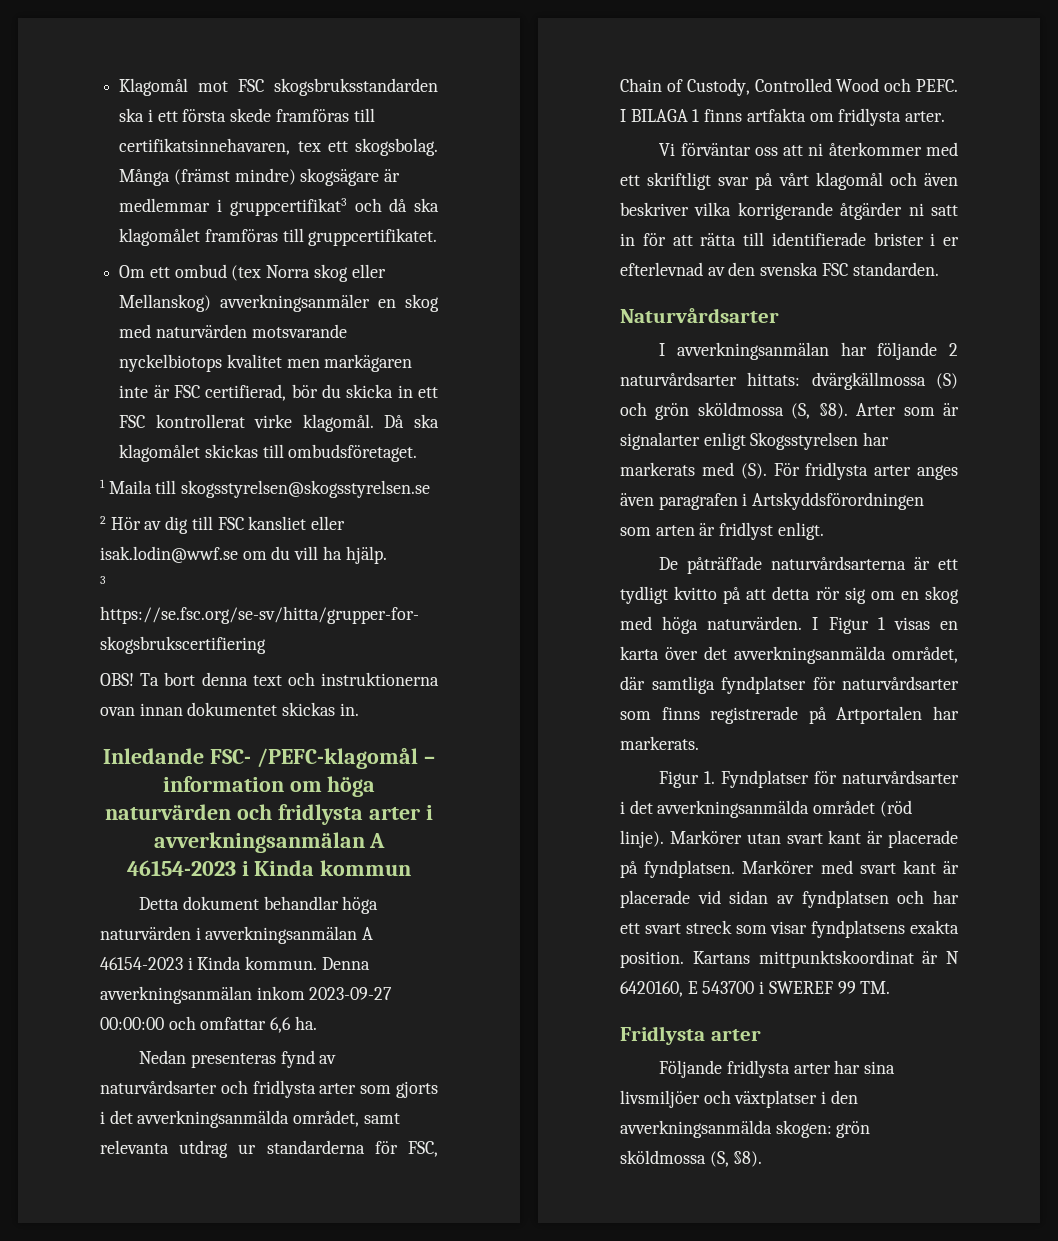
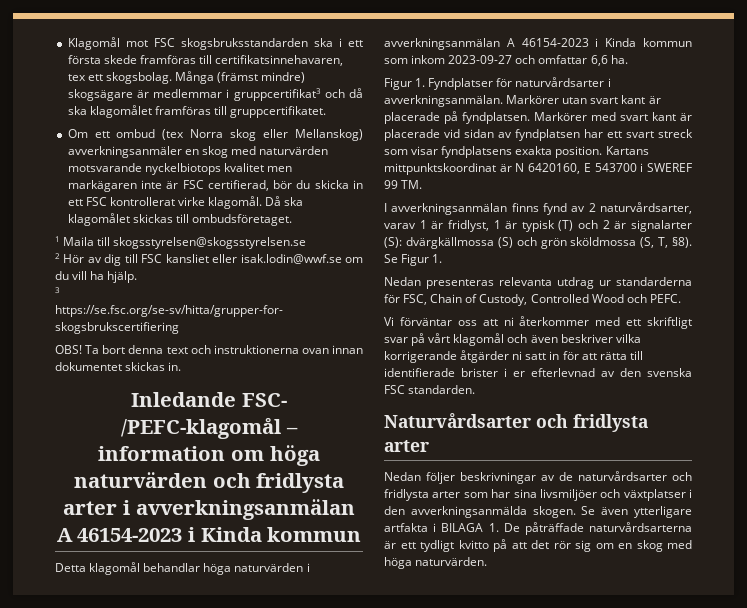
[182,896,259,910] dokument -> [89,562,141,575] klagomål
[245,956,370,970] [100,986,252,1004] kommun. Denna avverkningsanmälan -> [643,38,692,47] [384,58,408,64] kommun som
[100,1017,164,1030] 00:00:00 -> (513, 59) none
[139,1050,337,1068] [100,1080,439,1098] [100,1110,400,1128] Nedan presenteras fynd av naturvårdsarter och fridlysta arter som gjorts i det avverkningsanmälda området, samt -> [384,77,611,90] [384,95,661,107] [384,111,692,124] [384,129,693,141] [384,146,649,158] [384,163,692,175] [384,180,423,189] [384,202,692,215] [384,220,692,232] [384,237,692,249] [384,254,443,266] [384,277,494,289] Figur 1. Fyndplatser för naturvårdsarter i avverkningsanmälan. Markörer utan svart kant är placerade på fyndplatsen. Markörer med svart kant är placerade vid sidan av fyndplatsen har ett svart streck som visar fyndplatsens exakta position. Kartans mittpunktskoordinat är N 6420160, E 543700 i SWEREF 99 TM. // I avverkningsanmälan finns fynd av 2 naturvårdsarter, varav 1 är fridlyst, 1 är typisk (T) och 2 är signalarter (S): dvärgkällmossa (S) och grön sköldmossa (S, T, §8). Se Figur 1. // Nedan presenteras
[620,108,946,126] I BILAGA 1 finns artfakta om fridlysta arter. -> (681, 298) none
[659,342,958,360] [620,372,958,390] [620,402,959,420] [620,432,890,450] [620,462,958,480] [620,492,925,510] [620,522,824,540] // I avverkningsanmälan har följande 2 naturvårdsarter hittats: dvärgkällmossa (S) och grön sköldmossa (S, §8). Arter som är signalarter enligt Skogsstyrelsen har markerats med (S). För fridlysta arter anges även paragrafen i Artskyddsförordningen som arten är fridlyst enligt. // -> [536,414,648,432] [384,440,429,452] [384,471,692,484] [384,489,692,501] [384,506,692,518] [384,523,499,532] och fridlysta arter // Nedan följer beskrivningar av de naturvårdsarter och fridlysta arter som har sina livsmiljöer och växtplatser i den avverkningsanmälda skogen. Se även ytterligare artfakta i BILAGA 1.
[772,586,811,600] detta -> [531,540,549,549] det
[812,617,958,634] [620,646,958,664] [620,676,959,694] [620,706,959,724] [620,736,699,750] [659,770,959,788] [620,800,912,818] [620,830,958,848] [620,860,959,878] [620,890,959,908] [620,920,959,938] [620,950,959,968] [620,981,891,997] [620,1026,761,1045] [659,1060,896,1078] [620,1090,858,1108] [620,1120,871,1138] [620,1150,763,1167] I Figur 1 visas en karta över det avverkningsanmälda området, där samtliga fyndplatser för naturvårdsarter som finns registrerade på Artportalen har markerats. // Figur 1. Fyndplatser för naturvårdsarter i det avverkningsanmälda området (röd linje). Markörer utan svart kant är placerade på fyndplatsen. Markörer med svart kant är placerade vid sidan av fyndplatsen och har ett svart streck som visar fyndplatsens exakta position. Kartans mittpunktskoordinat är N 6420160, E 543700 i SWEREF 99 TM. // Fridlysta arter // Följande fridlysta arter har sina livsmiljöer och växtplatser i den avverkningsanmälda skogen: grön sköldmossa (S, §8). -> (488, 561) none

